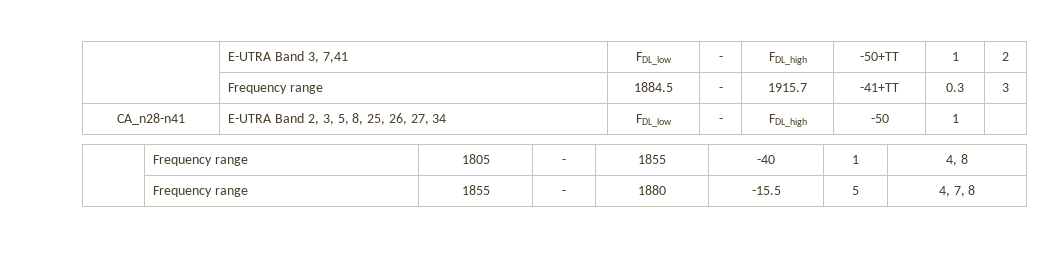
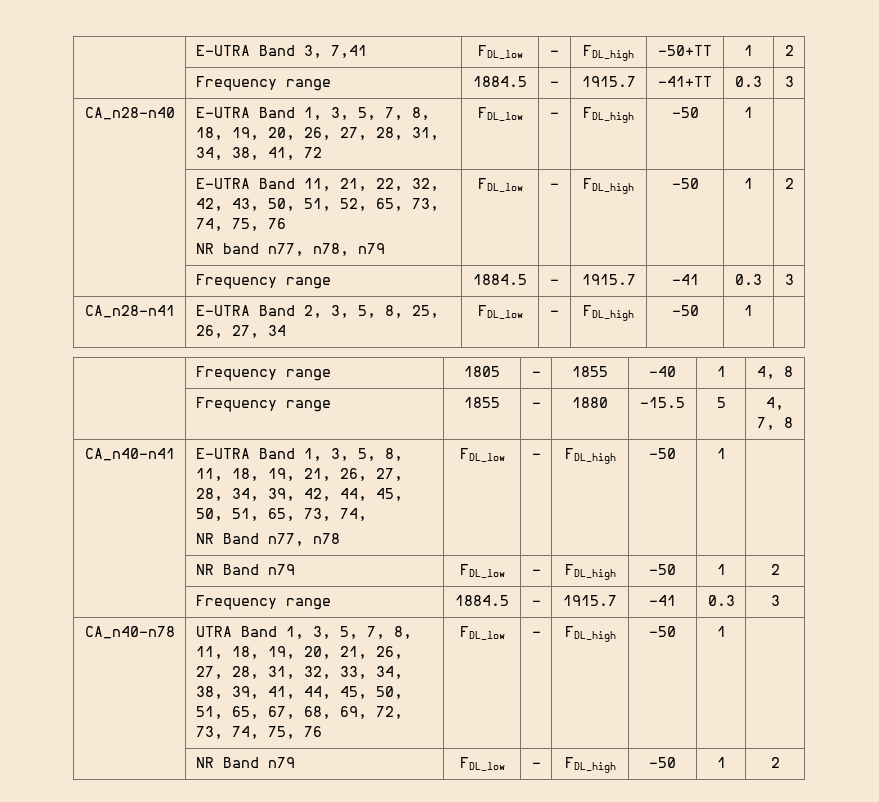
(1009, 87) none -> [84,107,175,120] [195,107,430,120] [195,127,439,140] [195,147,322,160] [477,107,523,121] [550,112,559,118] [583,107,634,123] [671,107,699,118] [744,107,753,118] [195,178,439,191] [195,198,439,211] [195,218,286,231] [195,243,385,256] [477,178,523,192] [550,183,559,189] [583,178,634,194] [671,178,699,189] [744,178,753,189] [784,178,794,189] [195,274,331,289] [473,274,527,285] [550,279,559,285] [581,274,636,285] [671,274,699,285] [735,274,762,285] [784,274,794,285] // CA_n28-n40 | E-UTRA Band 1, 3, 5, 7, 8, 18, 19, 20, 26, 27, 28, 31, 34, 38, 41, 72 | FDL_low | - | FDL_high | -50 | 1 | // | E-UTRA Band 11, 21, 22, 32, 42, 43, 50, 51, 52, 65, 73, 74, 75, 76 // NR band n77, n78, n79 | FDL_low | - | FDL_high | -50 | 1 | 2 // | Frequency range | 1884.5 | - | 1915.7 | -41 | 0.3 | 3
(976, 190) none -> [84,448,175,461] [195,448,403,461] [195,468,403,481] [195,488,403,501] [195,508,367,521] [195,533,340,546] [459,448,505,462] [531,453,541,459] [564,448,616,464] [649,448,676,459] [716,448,726,459] [195,564,295,575] [459,564,505,578] [531,569,541,575] [564,564,616,580] [649,564,676,575] [716,564,726,575] [770,564,780,575] [195,595,331,610] [455,595,509,606] [531,600,541,606] [563,595,617,606] [649,595,676,606] [707,595,735,606] [770,595,780,606] [84,626,175,639] [195,626,412,639] [195,646,403,659] [195,666,403,679] [195,686,403,699] [195,706,403,719] [195,726,322,739] [459,626,505,640] [531,631,541,637] [564,626,616,642] [649,626,676,637] [716,626,726,637] [195,757,295,768] [459,757,505,771] [531,762,541,768] [564,757,616,773] [649,757,676,768] [716,757,726,768] [770,757,780,768] // CA_n40-n41 | E-UTRA Band 1, 3, 5, 8, 11, 18, 19, 21, 26, 27, 28, 34, 39, 42, 44, 45, 50, 51, 65, 73, 74, // NR Band n77, n78 | FDL_low | - | FDL_high | -50 | 1 | // | NR Band n79 | FDL_low | - | FDL_high | -50 | 1 | 2 // | Frequency range | 1884.5 | - | 1915.7 | -41 | 0.3 | 3 // CA_n40-n78 | UTRA Band 1, 3, 5, 7, 8, 11, 18, 19, 20, 21, 26, 27, 28, 31, 32, 33, 34, 38, 39, 41, 44, 45, 50, 51, 65, 67, 68, 69, 72, 73, 74, 75, 76 | FDL_low | - | FDL_high | -50 | 1 | // | NR Band n79 | FDL_low | - | FDL_high | -50 | 1 | 2

